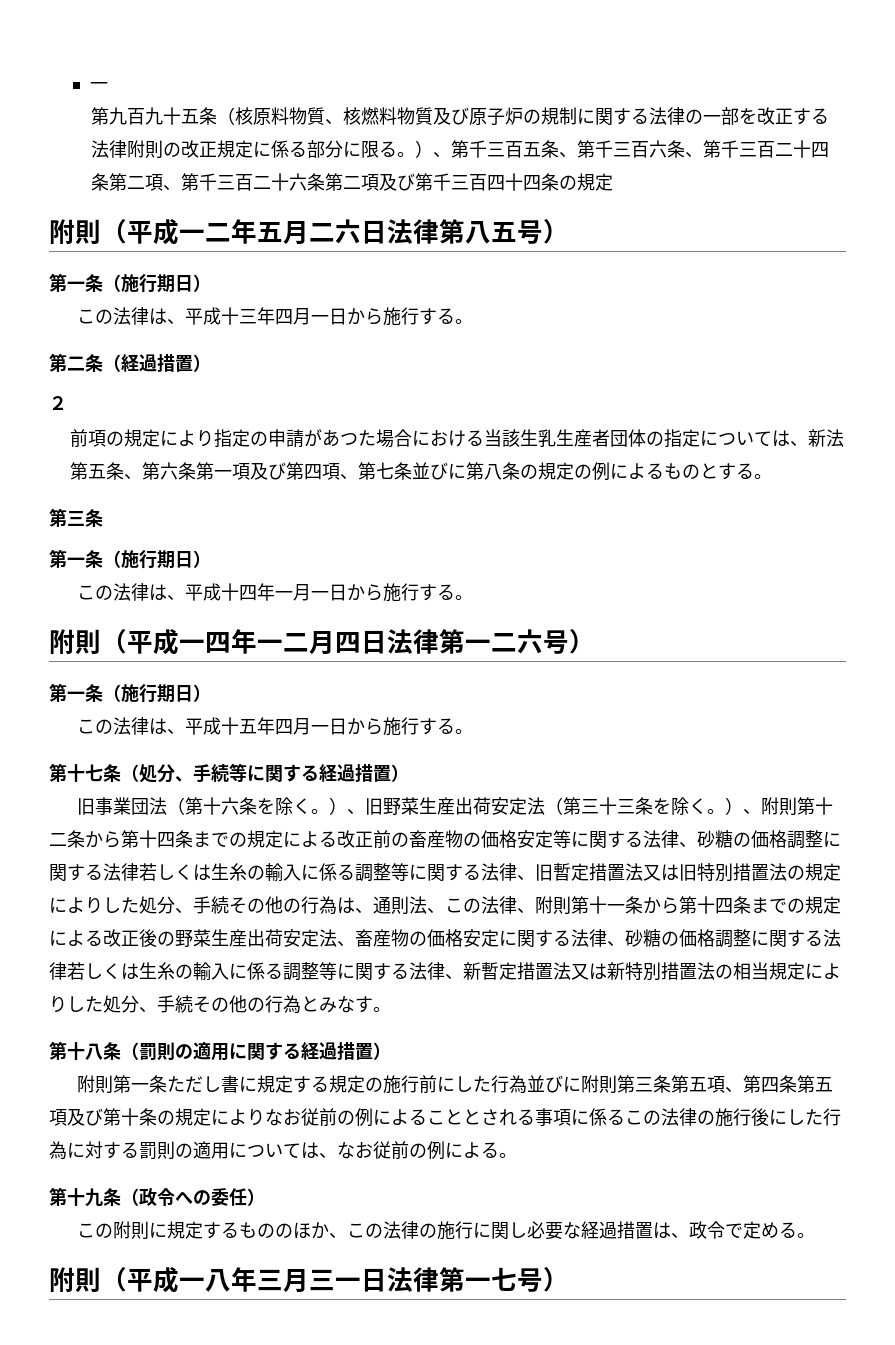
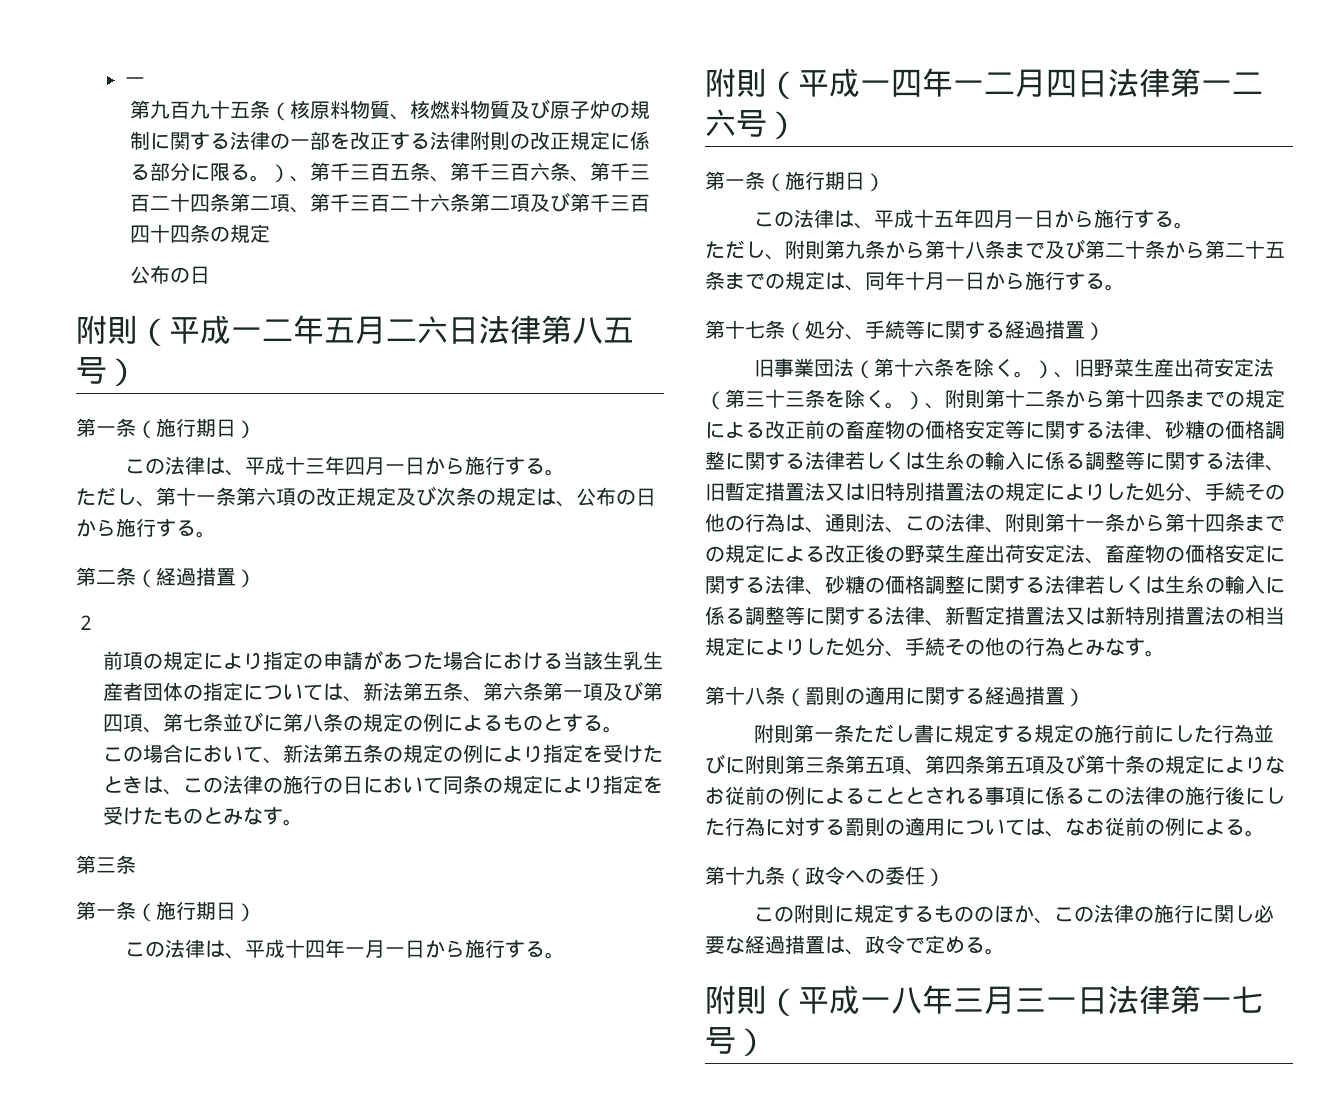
(613, 182) none -> [129,265,210,284] // 公布の日
(474, 321) none -> [76,486,656,507] [76,518,216,538] // ただし、第十一条第六項の改正規定及び次条の規定は、公布の日から施行する。
(772, 476) none -> [102,744,663,764] [102,775,663,795] [102,806,303,826] // この場合において、新法第五条の規定の例により指定を受けたときは、この法律の施行の日において同条の規定により指定を受けたものとみなす。
(474, 731) none -> [705,239,1285,260] [705,271,1125,291] // ただし、附則第九条から第十八条まで及び第二十条から第二十五条までの規定は、同年十月一日から施行する。

